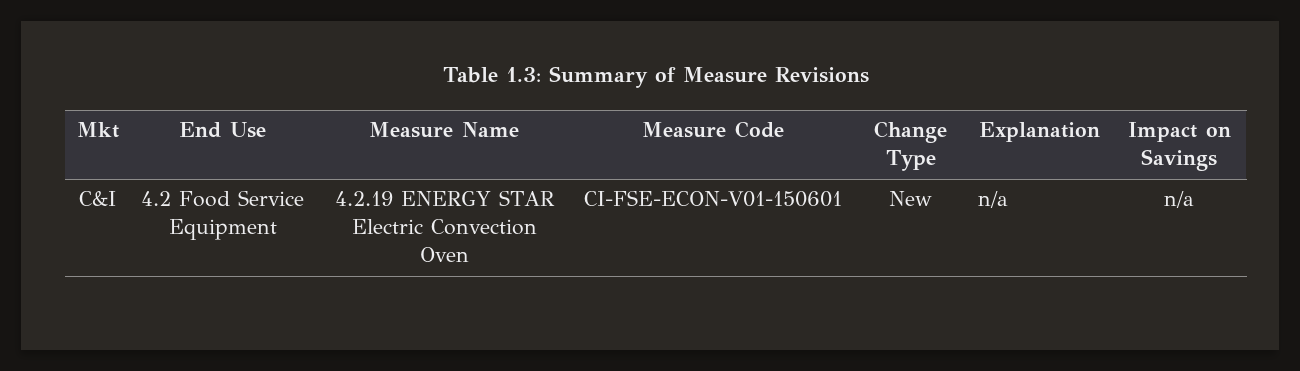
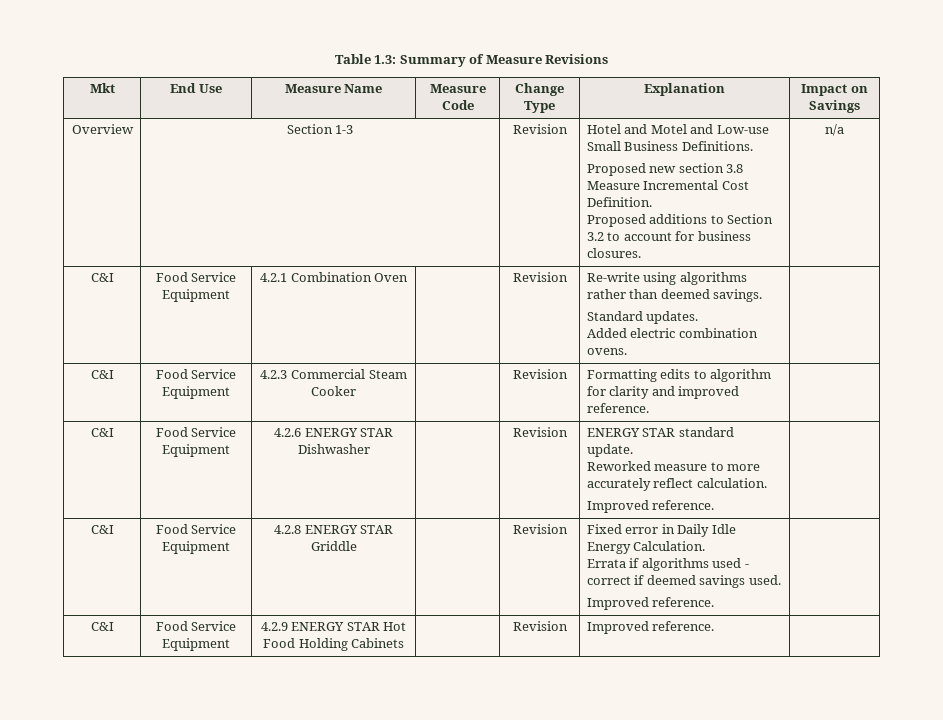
[79,191,116,206] [141,190,304,207] [168,219,277,240] [334,190,555,206] [351,219,537,235] [419,247,469,262] [584,190,842,207] [889,191,932,206] [977,191,1008,208] [1164,191,1194,208] // C&I | 4.2 Food Service Equipment | 4.2.19 ENERGY STAR Electric Convection Oven | CI-FSE-ECON-V01-150601 | New | n/a | n/a -> [71,124,134,134] [286,124,354,134] [512,124,568,134] [586,124,769,134] [586,141,753,151] [586,163,744,176] [586,180,749,190] [586,197,652,207] [586,214,774,227] [586,231,751,241] [586,248,641,258] [825,124,844,136] [90,273,114,282] [155,272,237,282] [162,289,230,302] [259,272,409,282] [512,272,568,282] [586,272,747,285] [586,289,763,302] [586,311,699,324] [586,328,758,338] [586,348,627,355] [90,370,114,379] [155,369,237,379] [162,386,230,399] [260,369,407,379] [311,386,356,396] [512,369,568,379] [586,369,772,382] [586,386,740,399] [586,403,649,413] [90,428,114,437] [155,427,237,437] [162,444,230,457] [273,428,394,437] [297,444,370,454] [512,427,568,437] [586,427,734,437] [586,444,633,457] [586,461,761,471] [586,478,767,491] [586,500,715,513] [90,525,114,534] [155,524,237,534] [162,541,230,554] [273,525,394,534] [310,541,357,551] [512,524,568,534] [586,524,736,537] [586,541,706,554] [586,558,749,571] [586,575,781,588] [586,597,715,610] [90,622,114,631] [155,621,237,631] [162,638,230,651] [260,622,407,631] [262,638,405,651] [512,621,568,631] [586,621,715,634] // Overview | Section 1-3 | Revision | Hotel and Motel and Low-use Small Business Definitions. // Proposed new section 3.8 Measure Incremental Cost Definition. // Proposed additions to Section 3.2 to account for business closures. | n/a // C&I | Food Service Equipment | 4.2.1 Combination Oven | | Revision | Re-write using algorithms rather than deemed savings. // Standard updates. // Added electric combination ovens. | // C&I | Food Service Equipment | 4.2.3 Commercial Steam Cooker | | Revision | Formatting edits to algorithm for clarity and improved reference. | // C&I | Food Service Equipment | 4.2.6 ENERGY STAR Dishwasher | | Revision | ENERGY STAR standard update. // Reworked measure to more accurately reflect calculation. // Improved reference. | // C&I | Food Service Equipment | 4.2.8 ENERGY STAR Griddle | | Revision | Fixed error in Daily Idle Energy Calculation. // Errata if algorithms used - correct if deemed savings used. // Improved reference. | // C&I | Food Service Equipment | 4.2.9 ENERGY STAR Hot Food Holding Cabinets | | Revision | Improved reference. |

